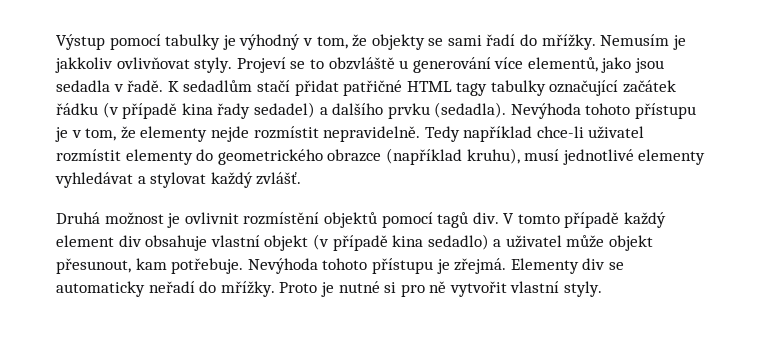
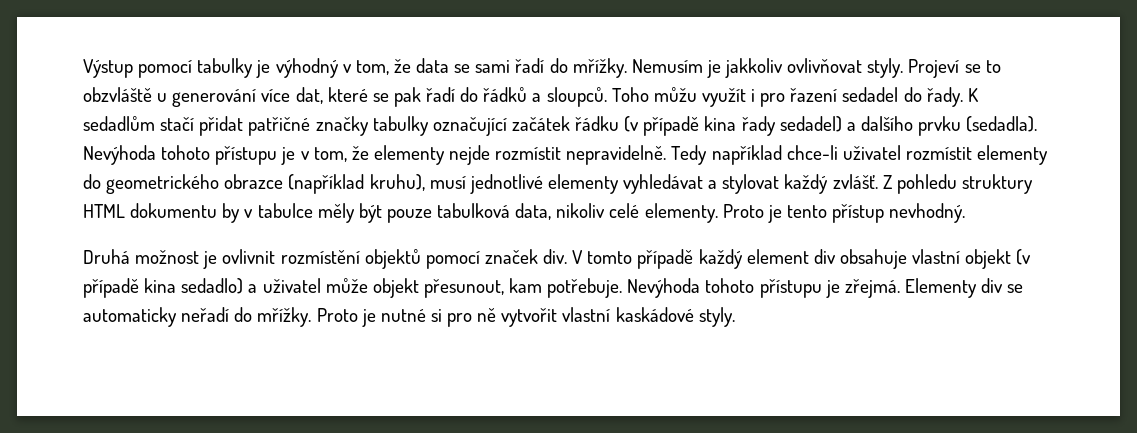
[371,34,425,50] objekty -> [416,58,450,73] data
[527,57,665,73] [56,80,164,92] elementů, jako jsou sedadla v řadě. -> [295,87,963,107] dat, které se pak řadí do řádků a sloupců. Toho můžu využít i pro řazení sedadel do řady.
[406,81,488,96] HTML tagy -> [315,116,369,136] značky
(302, 178) none -> [882,174,1033,194] [83,203,966,223] Z pohledu struktury HTML dokumentu by v tabulce měly být pouze tabulková data, nikoliv celé elementy. Proto je tento přístup nevhodný.
[437,212,469,228] tagů -> [484,249,538,264] značek
(560, 287) none -> [615,307,694,322] kaskádové

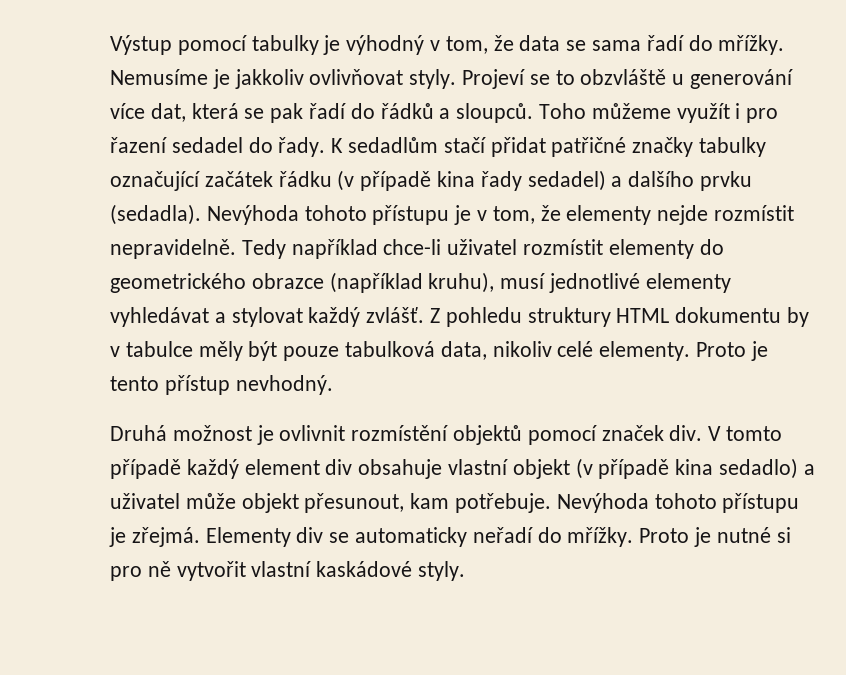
[475,60,511,73] sami -> [592,40,642,51] sama
[631,59,703,73] Nemusím -> [110,69,208,85] Nemusíme
[327,87,368,102] které -> [191,103,239,119] která
[653,87,697,102] můžu -> [591,103,671,119] můžeme

